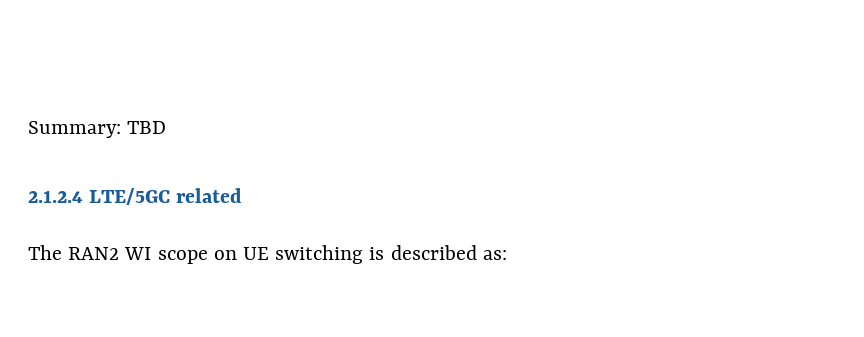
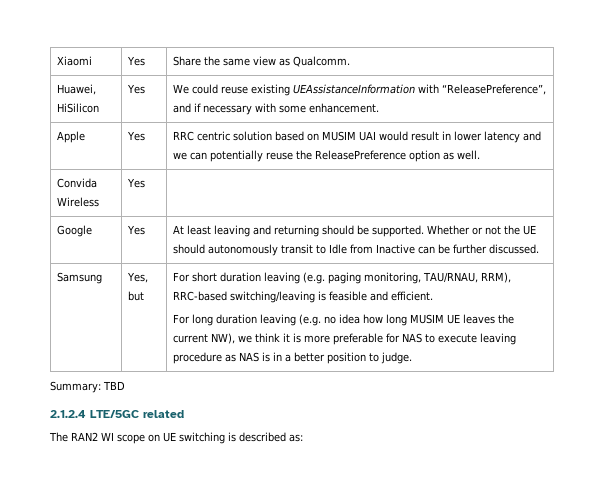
(28, 129) none -> [56,56,92,66] [126,56,145,66] [172,56,350,67] [56,84,96,95] [56,103,99,113] [126,84,145,94] [172,84,546,96] [172,103,379,115] [56,131,85,143] [126,131,145,141] [172,131,541,143] [172,150,480,162] [56,178,97,188] [56,197,99,207] [126,178,145,188] [56,225,92,237] [126,225,145,235] [172,225,536,237] [172,244,539,256] [56,272,102,284] [126,272,148,283] [127,291,144,301] [172,272,511,284] [172,291,433,303] [172,314,514,326] [172,333,516,345] [172,352,412,364] Xiaomi | Yes | Share the same view as Qualcomm. // Huawei, HiSilicon | Yes | We could reuse existing UEAssistanceInformation with “ReleasePreference”, and if necessary with some enhancement. // Apple | Yes | RRC centric solution based on MUSIM UAI would result in lower latency and we can potentially reuse the ReleasePreference option as well. // Convida Wireless | Yes | // Google | Yes | At least leaving and returning should be supported. Whether or not the UE should autonomously transit to Idle from Inactive can be further discussed. // Samsung | Yes, but | For short duration leaving (e.g. paging monitoring, TAU/RNAU, RRM), RRC-based switching/leaving is feasible and efficient. // For long duration leaving (e.g. no idea how long MUSIM UE leaves the current NW), we think it is more preferable for NAS to execute leaving procedure as NAS is in a better position to judge. //

